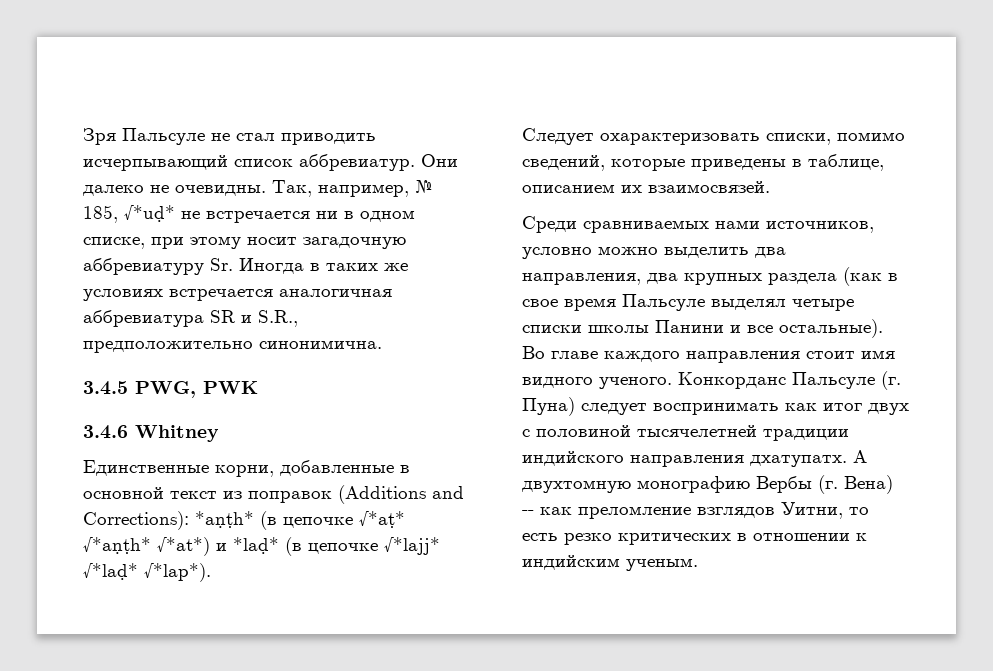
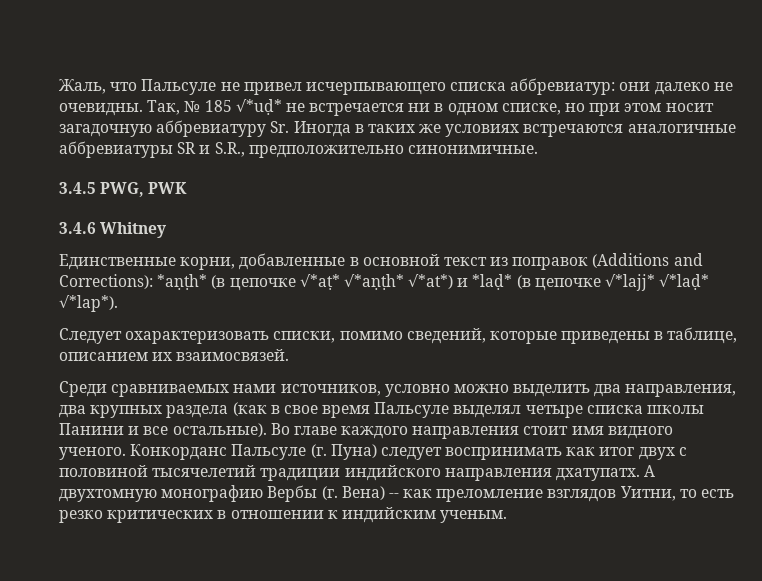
[83,128,376,145] [83,154,458,171] Зря Пальсуле не стал приводить исчерпывающий список аббревиатур. Они -> [59,78,651,95] Жаль, что Пальсуле не привел исчерпывающего списка аббревиатур: они
[318,180,432,197] [83,205,118,223] например, № 185, -> [184,100,232,112] № 185
[151,236,241,249] при этому -> [565,103,662,116] но при этом
[169,289,392,301] [83,310,204,327] встречается аналогичная аббревиатура -> [523,124,736,137] [59,141,173,158] встречаются аналогичные аббревиатуры
[259,340,382,349] синонимична. -> [407,145,538,154] синонимичные.
[522,325,582,333] списки -> [586,405,643,414] списка
[637,425,757,437] тысячелетней -> [152,465,257,477] тысячелетий

